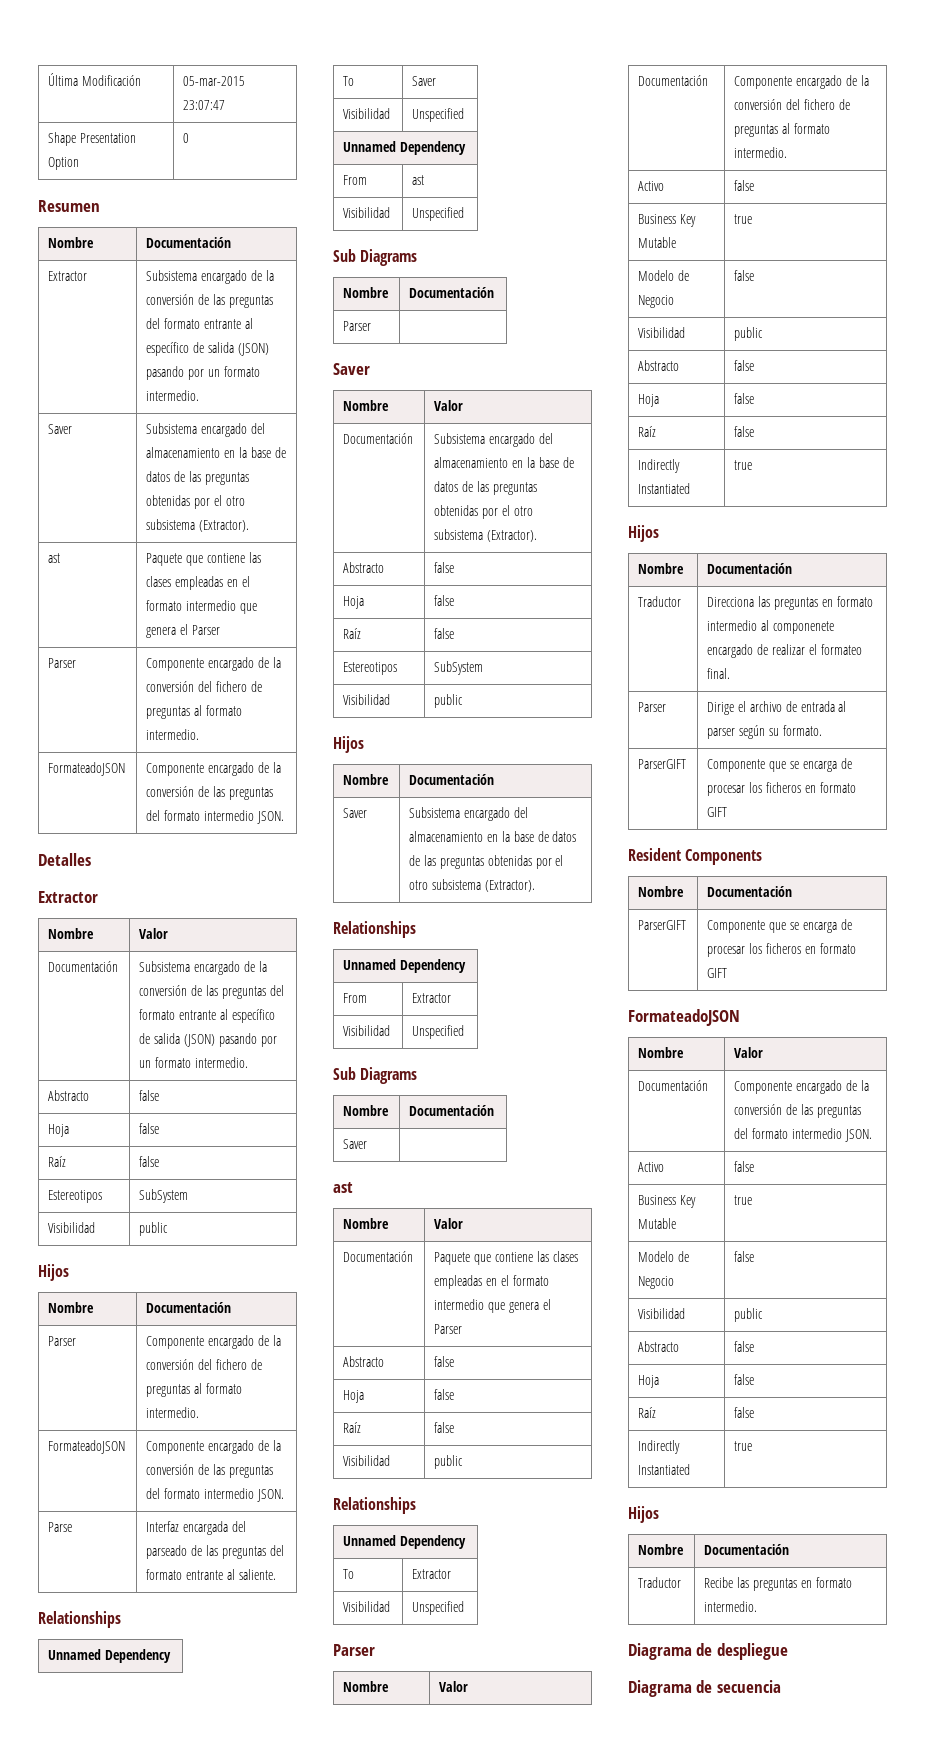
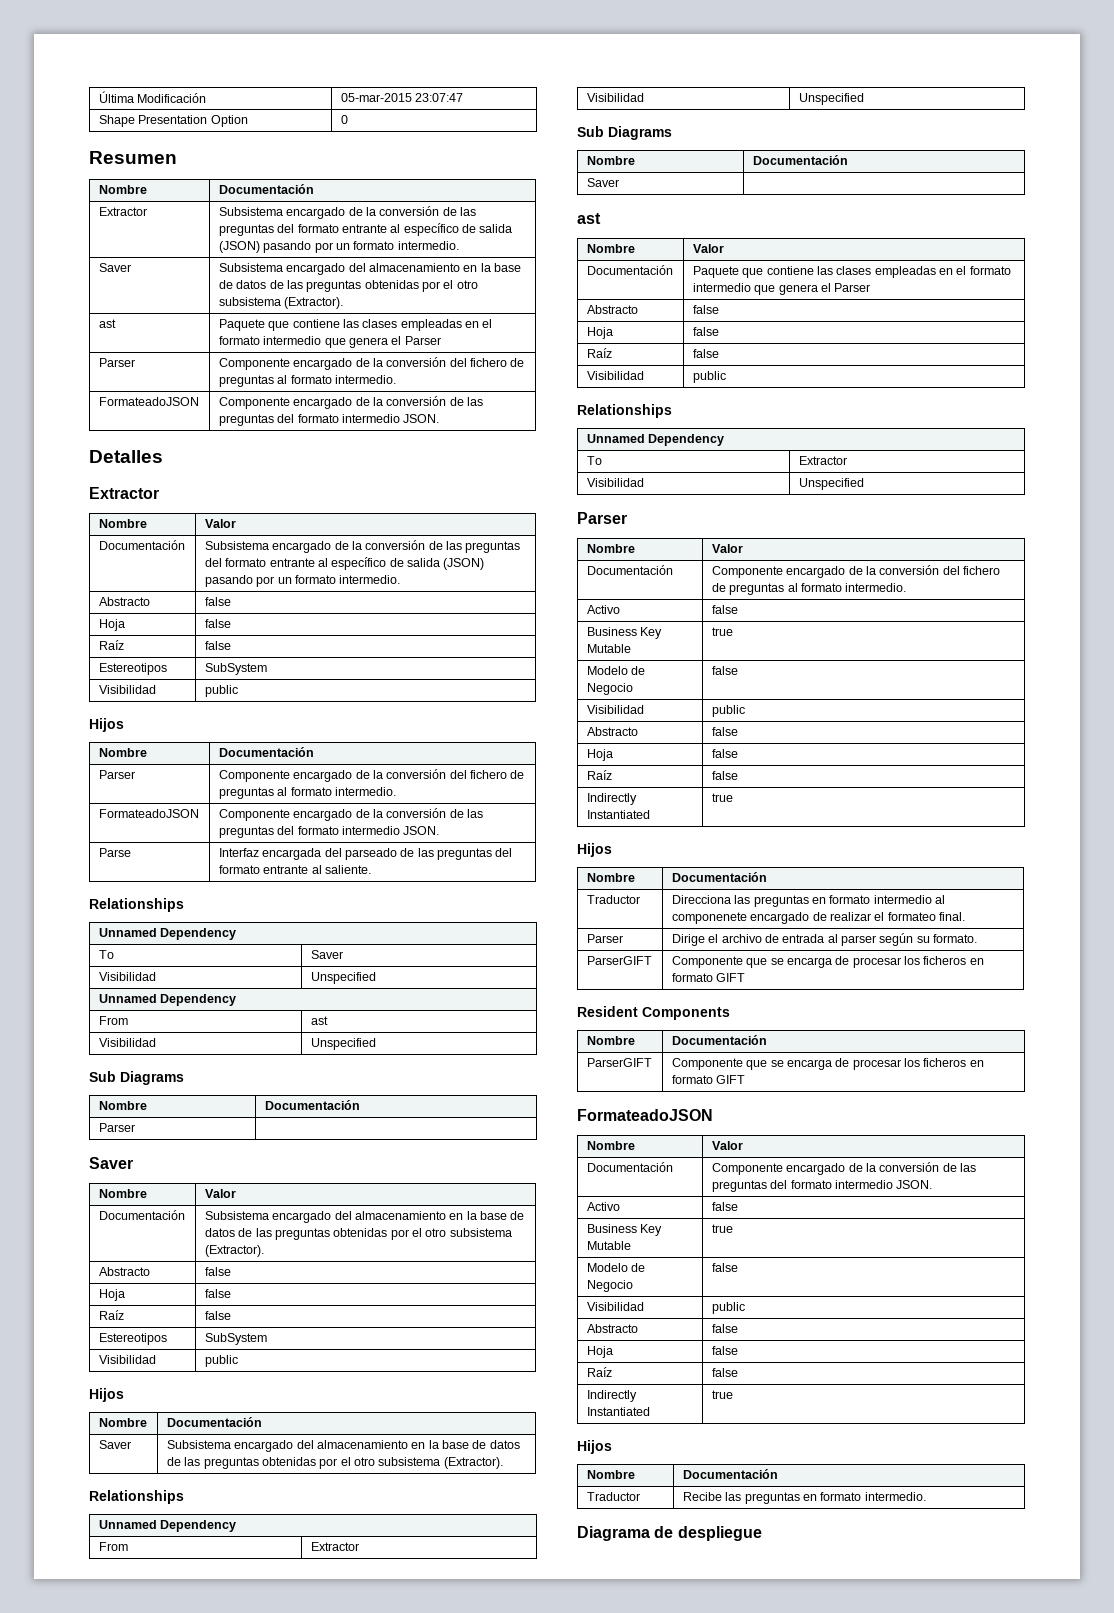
[628,1680,781,1697] // Diagrama de secuencia -> (762, 1533) none

